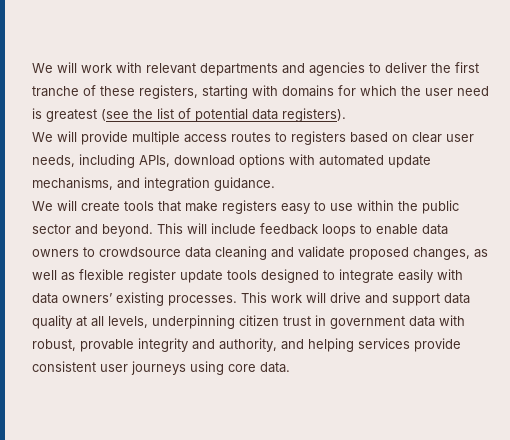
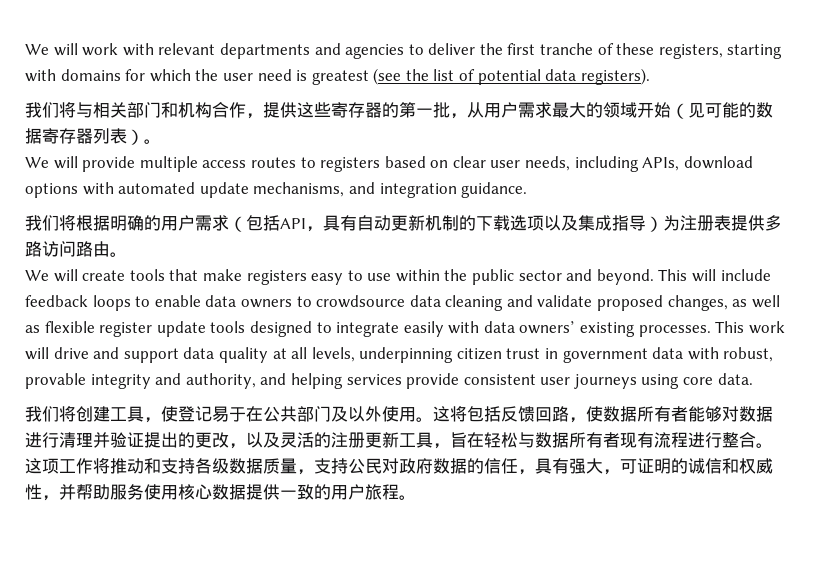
(346, 115) none -> [25,102,773,119] [25,128,161,145] // 我们将与相关部门和机构合作，提供这些寄存器的第一批，从用户需求最大的领域开始（见可能的数据寄存器列表）。
(275, 184) none -> [25,215,782,232] [25,241,127,257] // 我们将根据明确的用户需求（包括API，具有自动更新机制的下载选项以及集成指导）为注册表提供多路访问路由。
(290, 367) none -> [25,406,773,423] [25,432,773,449] [25,458,773,475] [25,484,416,501] // 我们将创建工具，使登记易于在公共部门及以外使用。这将包括反馈回路，使数据所有者能够对数据进行清理并验证提出的更改，以及灵活的注册更新工具，旨在轻松与数据所有者现有流程进行整合。这项工作将推动和支持各级数据质量，支持公民对政府数据的信任，具有强大，可证明的诚信和权威性，并帮助服务使用核心数据提供一致的用户旅程。

